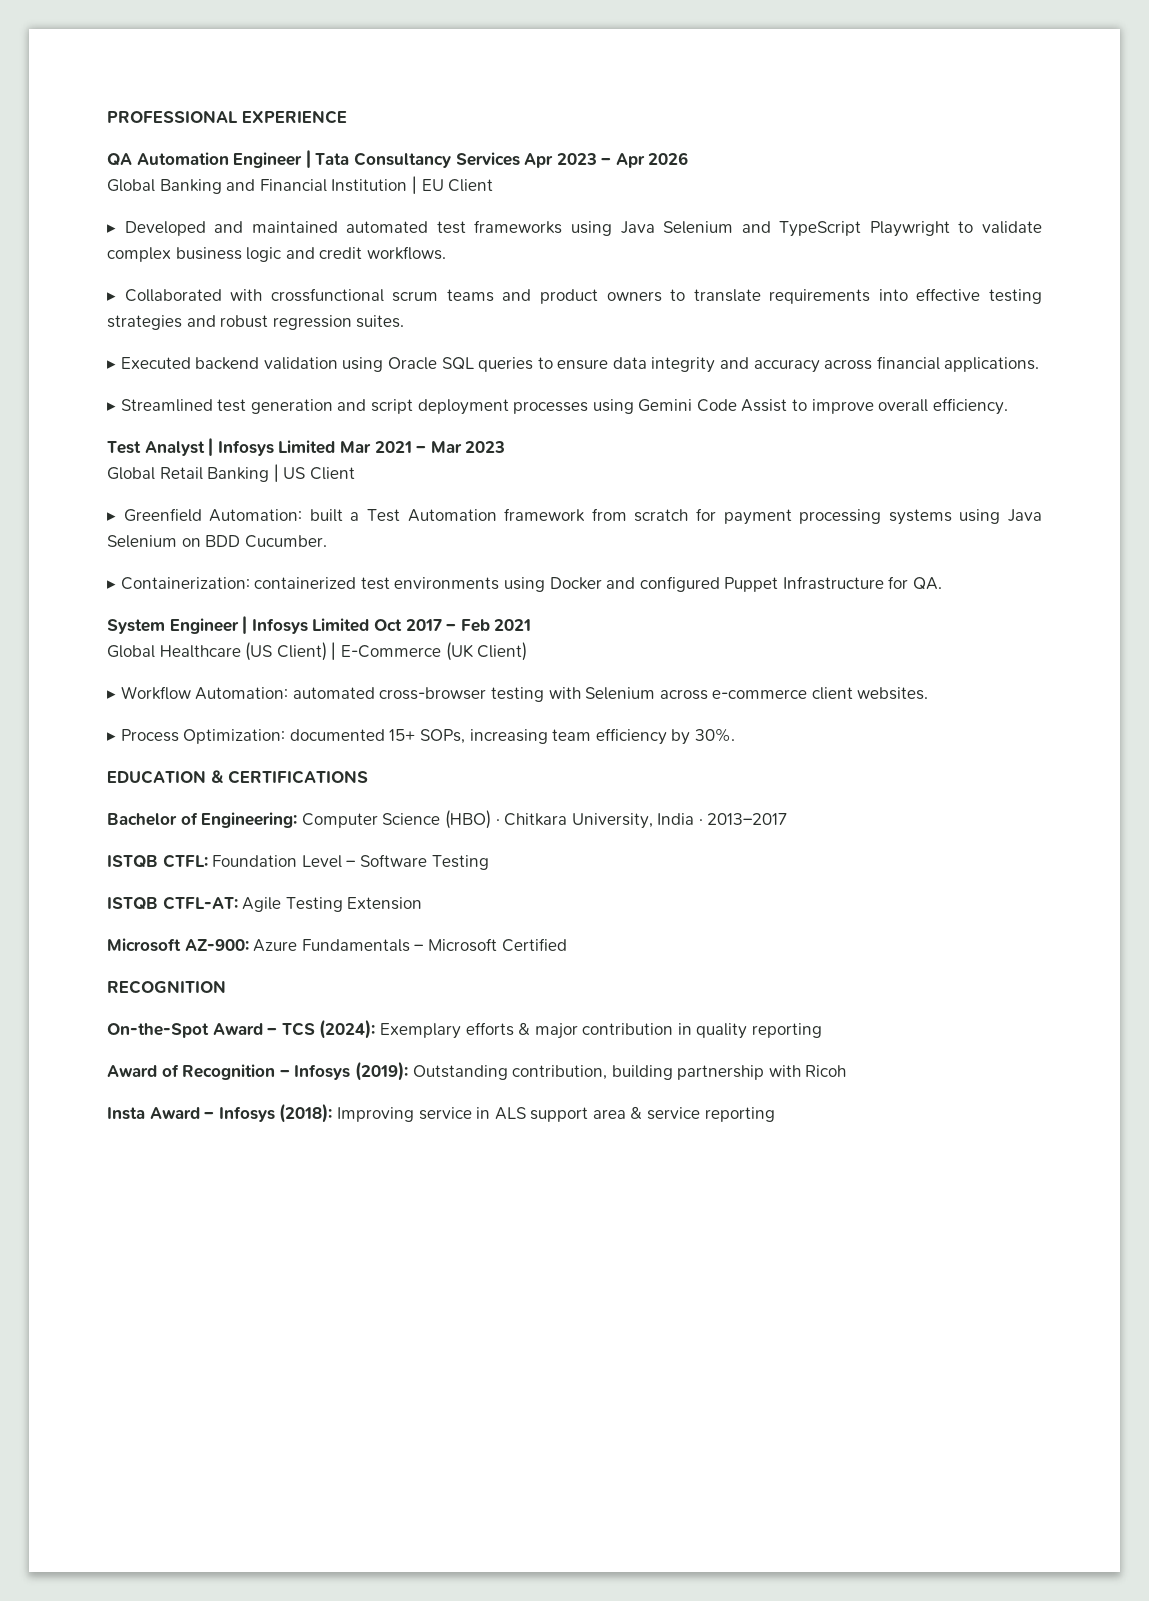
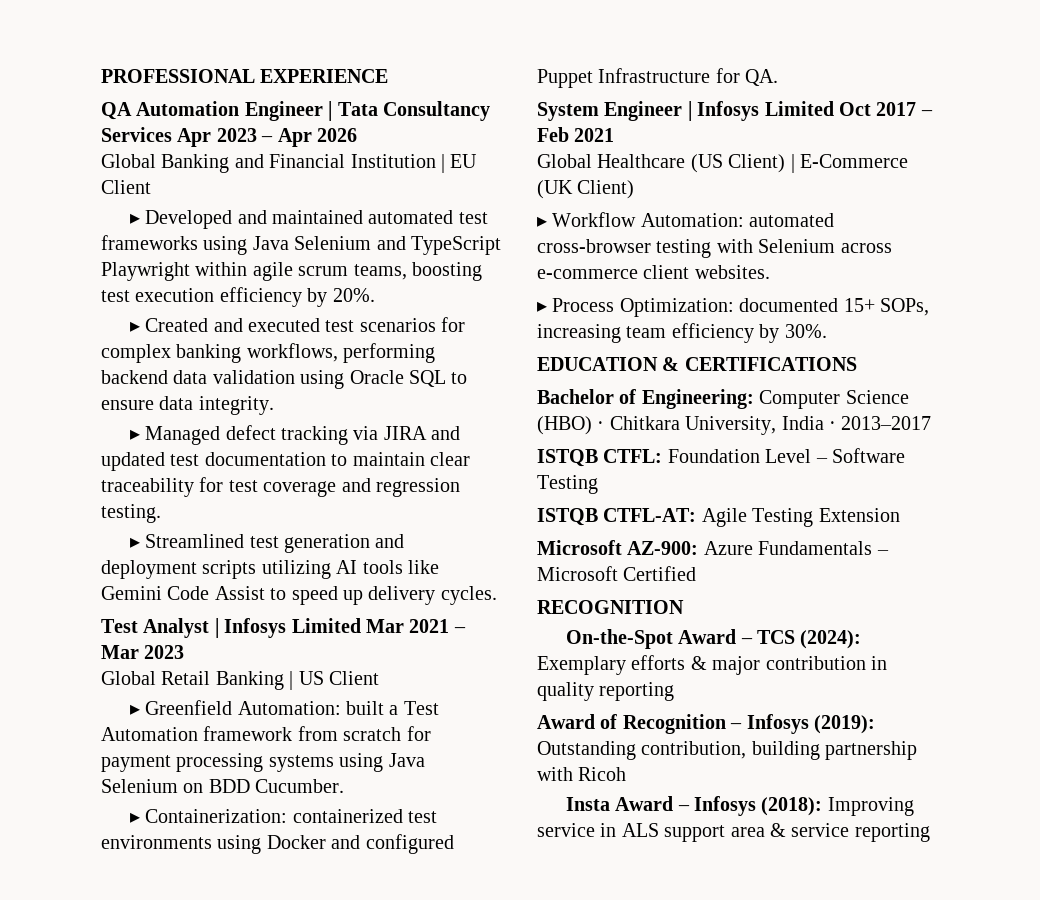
[958,221,1042,234] [107,246,446,262] [107,288,1042,304] [107,315,405,330] [107,357,260,370] to validate complex business logic and credit workflows. // ▸ Collaborated with crossfunctional scrum teams and product owners to translate requirements into effective testing strategies and robust regression suites. // ▸ Executed backend -> [195,262,482,281] [101,287,375,307] [129,317,466,332] [101,343,436,363] [101,370,208,384] within agile scrum teams, boosting test execution efficiency by 20%. // ▸ Created and executed test scenarios for complex banking workflows, performing backend data
[478,357,534,372] queries -> (446, 378) none
[651,356,1040,373] integrity and accuracy across financial applications. -> [198,396,274,415] [129,425,461,445] [101,452,470,471] [101,477,460,497] [101,504,161,523] integrity. // ▸ Managed defect tracking via JIRA and updated test documentation to maintain clear traceability for test coverage and regression testing.
[370,398,1008,415] script deployment processes using Gemini Code Assist to improve overall efficiency. -> [101,560,439,579] [101,586,497,605] deployment scripts utilizing AI tools like Gemini Code Assist to speed up delivery cycles.

